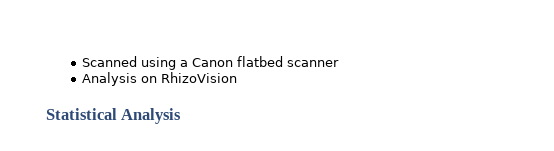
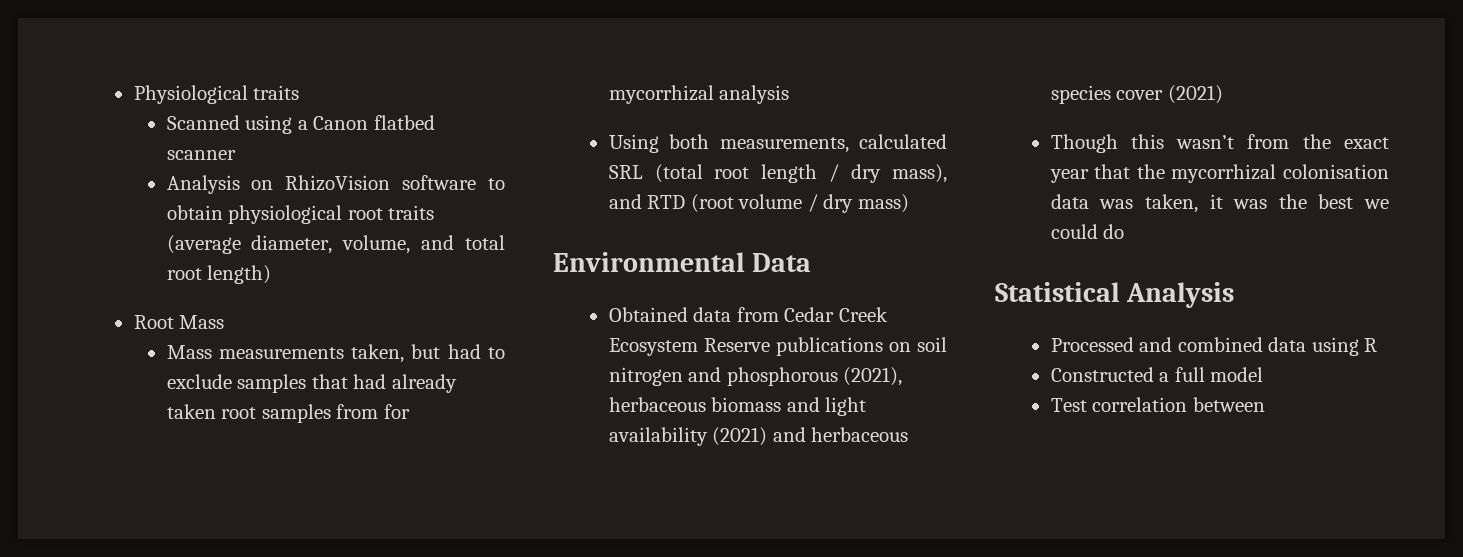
(82, 61) none -> [133,85,300,104] Physiological traits //
[46,108,182,124] // Statistical Analysis -> [402,175,505,190] [166,205,435,224] [166,235,505,254] [166,265,272,284] [133,315,225,329] [166,344,505,363] [166,374,457,393] [166,404,410,423] [608,85,790,104] [608,134,947,153] [608,164,948,183] [608,194,909,213] [553,252,812,272] [608,307,888,322] [608,337,947,356] [608,367,903,386] [608,397,867,416] [608,427,909,446] [1050,85,1223,104] [1050,134,1389,153] [1049,164,1389,183] [1050,194,1389,213] [1050,224,1125,239] [995,282,1235,308] [1050,337,1378,356] [1050,367,1264,382] [1050,397,1265,412] software to obtain physiological root traits (average diameter, volume, and total root length) // Root Mass // Mass measurements taken, but had to exclude samples that had already taken root samples from for mycorrhizal analysis // Using both measurements, calculated SRL (total root length / dry mass), and RTD (root volume / dry mass) // Environmental Data // Obtained data from Cedar Creek Ecosystem Reserve publications on soil nitrogen and phosphorous (2021), herbaceous biomass and light availability (2021) and herbaceous species cover (2021) // Though this wasn’t from the exact year that the mycorrhizal colonisation data was taken, it was the best we could do // Statistical Analysis // Processed and combined data using R // Constructed a full model // Test correlation between

